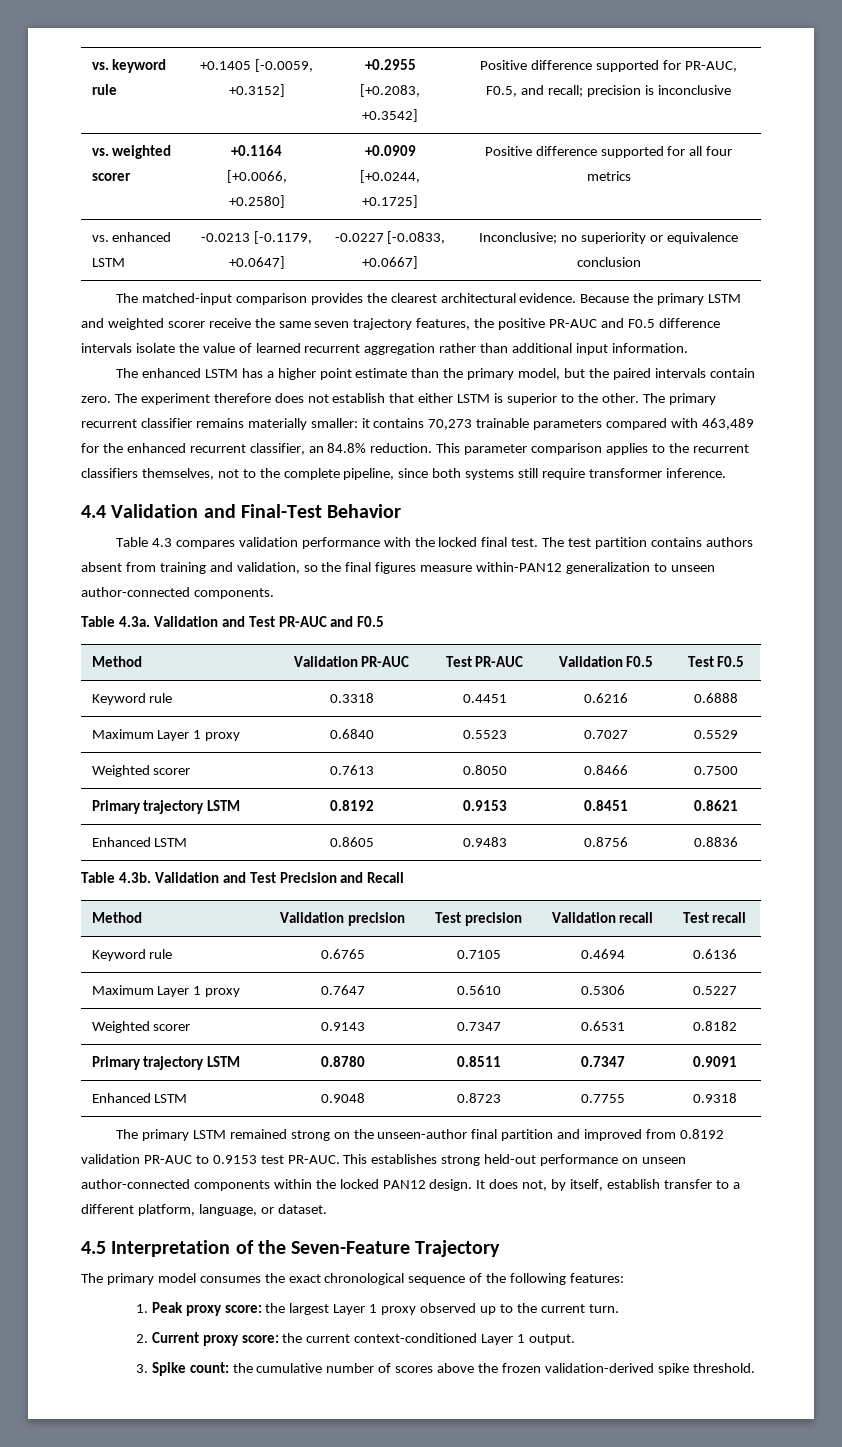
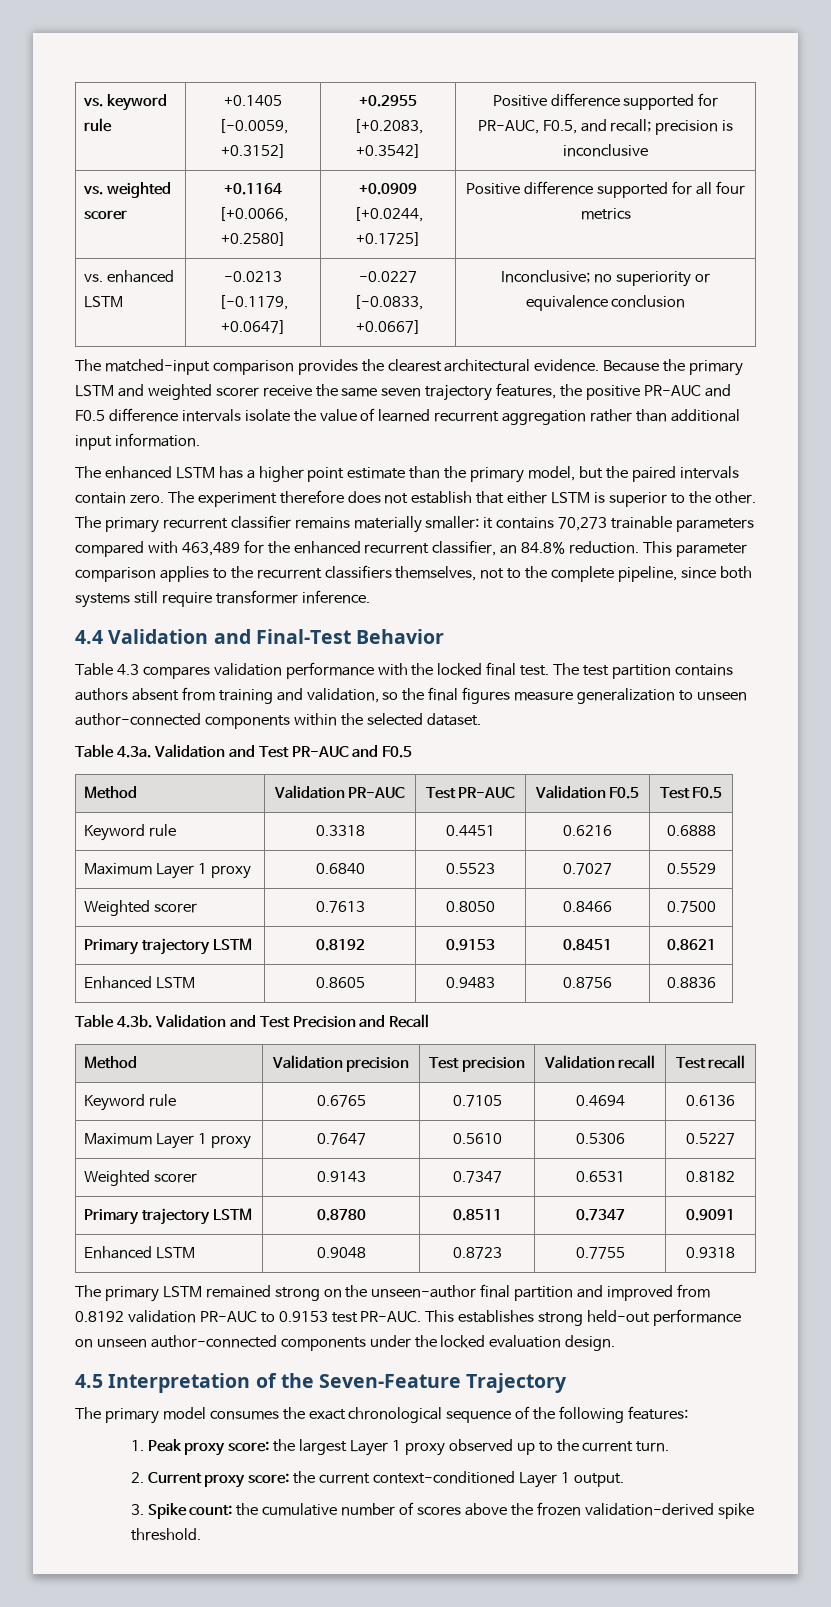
[476,562,563,572] within-PAN12 -> (574, 696) none
[193,588,274,599] components. -> [204,713,481,729] components within the selected dataset.
[273,1179,426,1189] within the locked PAN12 -> [369,1335,562,1348] under the locked evaluation
[476,1179,740,1191] [81,1204,327,1216] It does not, by itself, establish transfer to a different platform, language, or dataset. -> (616, 1343) none

